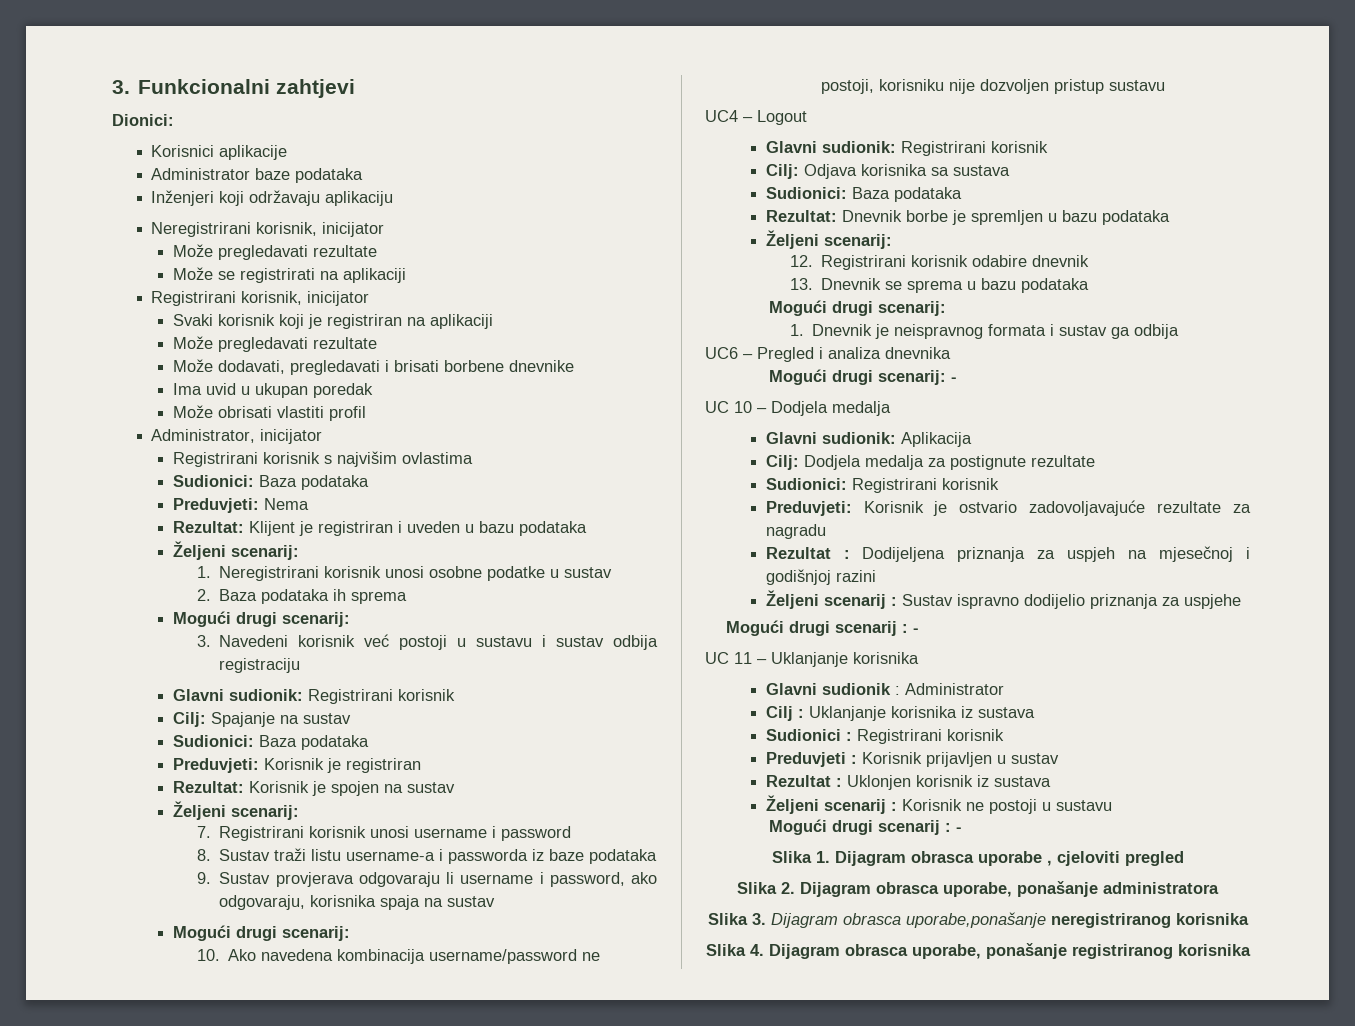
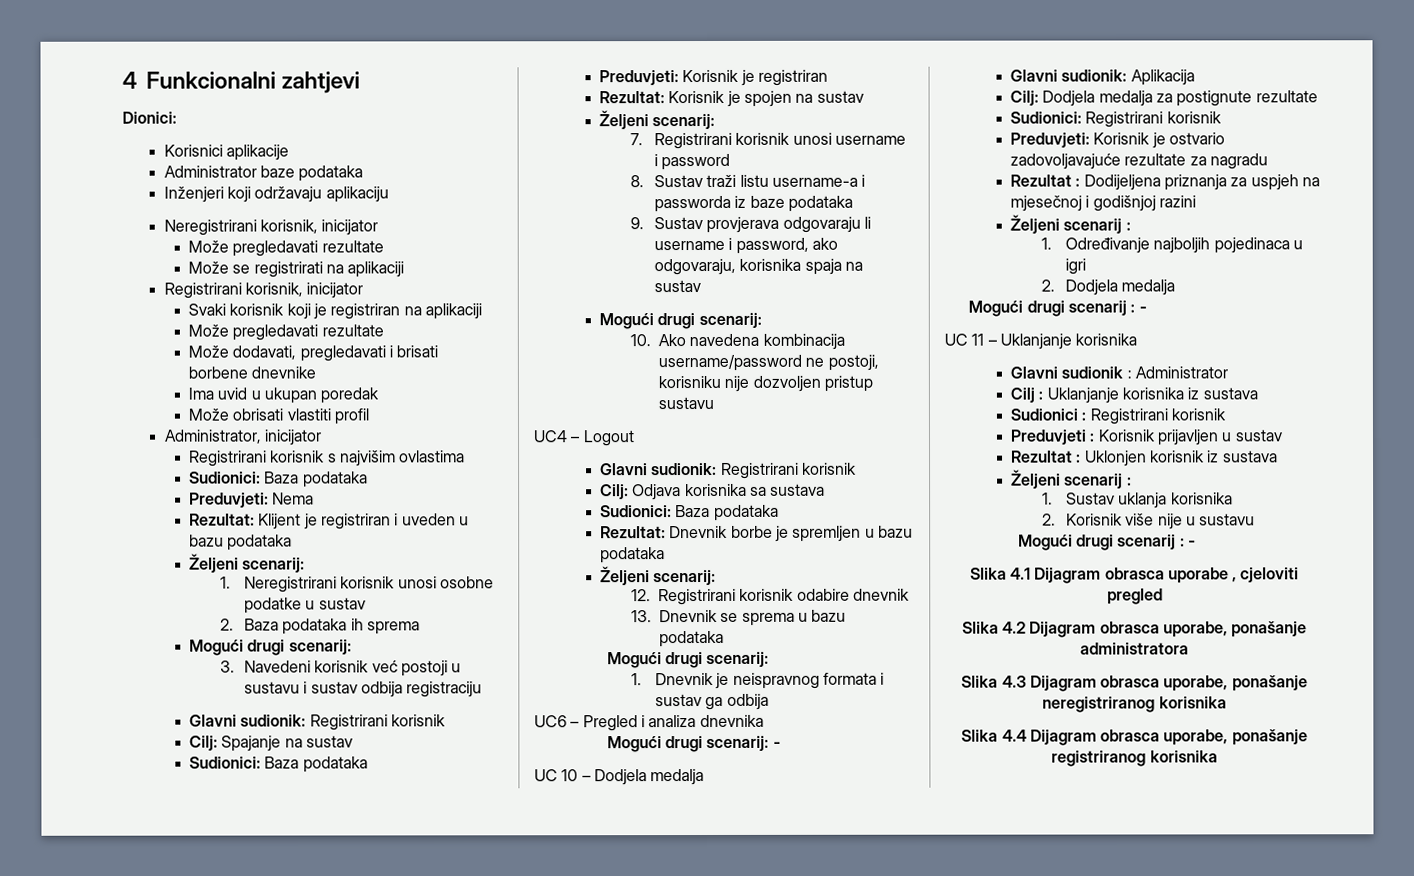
[112,80,130,94] 3. -> [122,71,137,89] 4
[901,594,1241,609] Sustav ispravno dodijelio priznanja za uspjehe -> [1040,237,1304,254] [1065,258,1087,275] [1040,279,1176,296] // 1. Određivanje najboljih pojedinaca u igri // 2. Dodjela medalja
[901,799,1037,814] Korisnik ne postoji -> [1041,492,1233,509] [1041,513,1183,530] // 1. Sustav uklanja korisnika // 2. Korisnik više nije
[815,851,830,863] 1. -> [1009,567,1031,580] 4.1
[781,882,795,894] 2. -> [1002,621,1027,634] 4.2
[751,912,1046,928] 3. Dijagram obrasca uporabe,ponašanje -> [1001,675,1308,692] 4.3 Dijagram obrasca uporabe, ponašanje
[749,944,764,956] 4. -> [1001,729,1027,742] 4.4

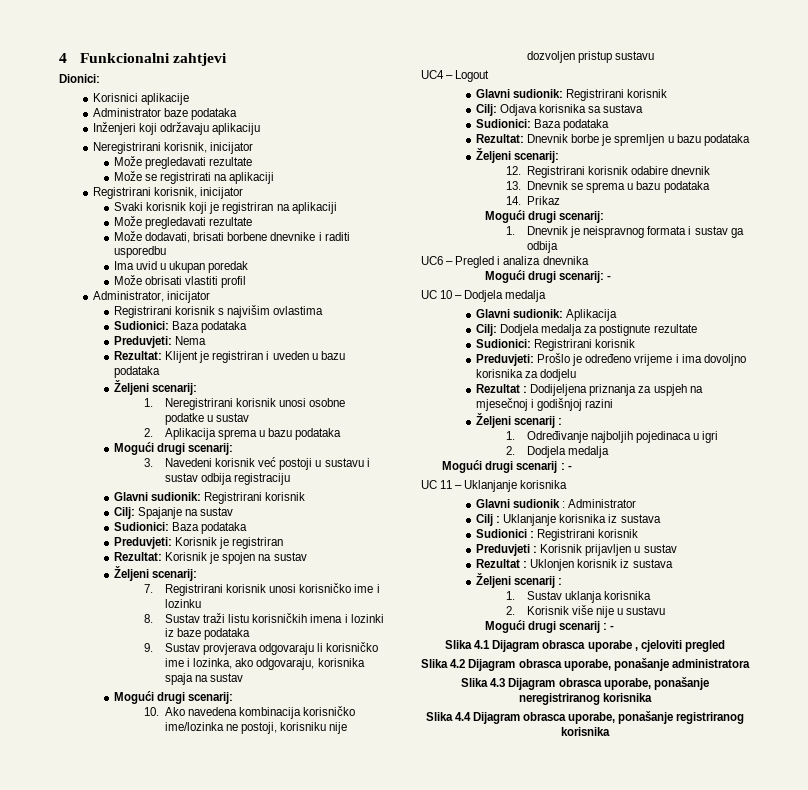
[299,345,394,362] pregledavati i -> (191, 237) none
(317, 372) none -> [318,232,350,241] [114,246,167,258] i raditi usporedbu
[244,618,421,635] Baza podataka ih sprema -> [165,428,342,440] Aplikacija sprema u bazu podataka
[835,135,907,145] [654,153,731,171] username i password -> [299,583,380,593] [165,599,202,608] korisničko ime i lozinku
[772,174,866,187] [654,195,732,213] username-a i passworda -> [252,613,384,623] korisničkih imena i lozinki
[654,237,809,254] username i password, -> [326,642,379,652] [165,658,233,669] korisničko ime i lozinka,
[657,354,802,372] username/password -> [303,706,356,716] [165,722,225,731] korisničko ime/lozinka
(724, 639) none -> [505,196,561,205] // 14. Prikaz
[1093,132,1226,149] [1010,153,1269,170] Korisnik je ostvario zadovoljavajuće rezultate za nagradu -> [537,353,746,366] [476,369,577,381] Prošlo je određeno vrijeme i ima dovoljno korisnika za dodjelu

